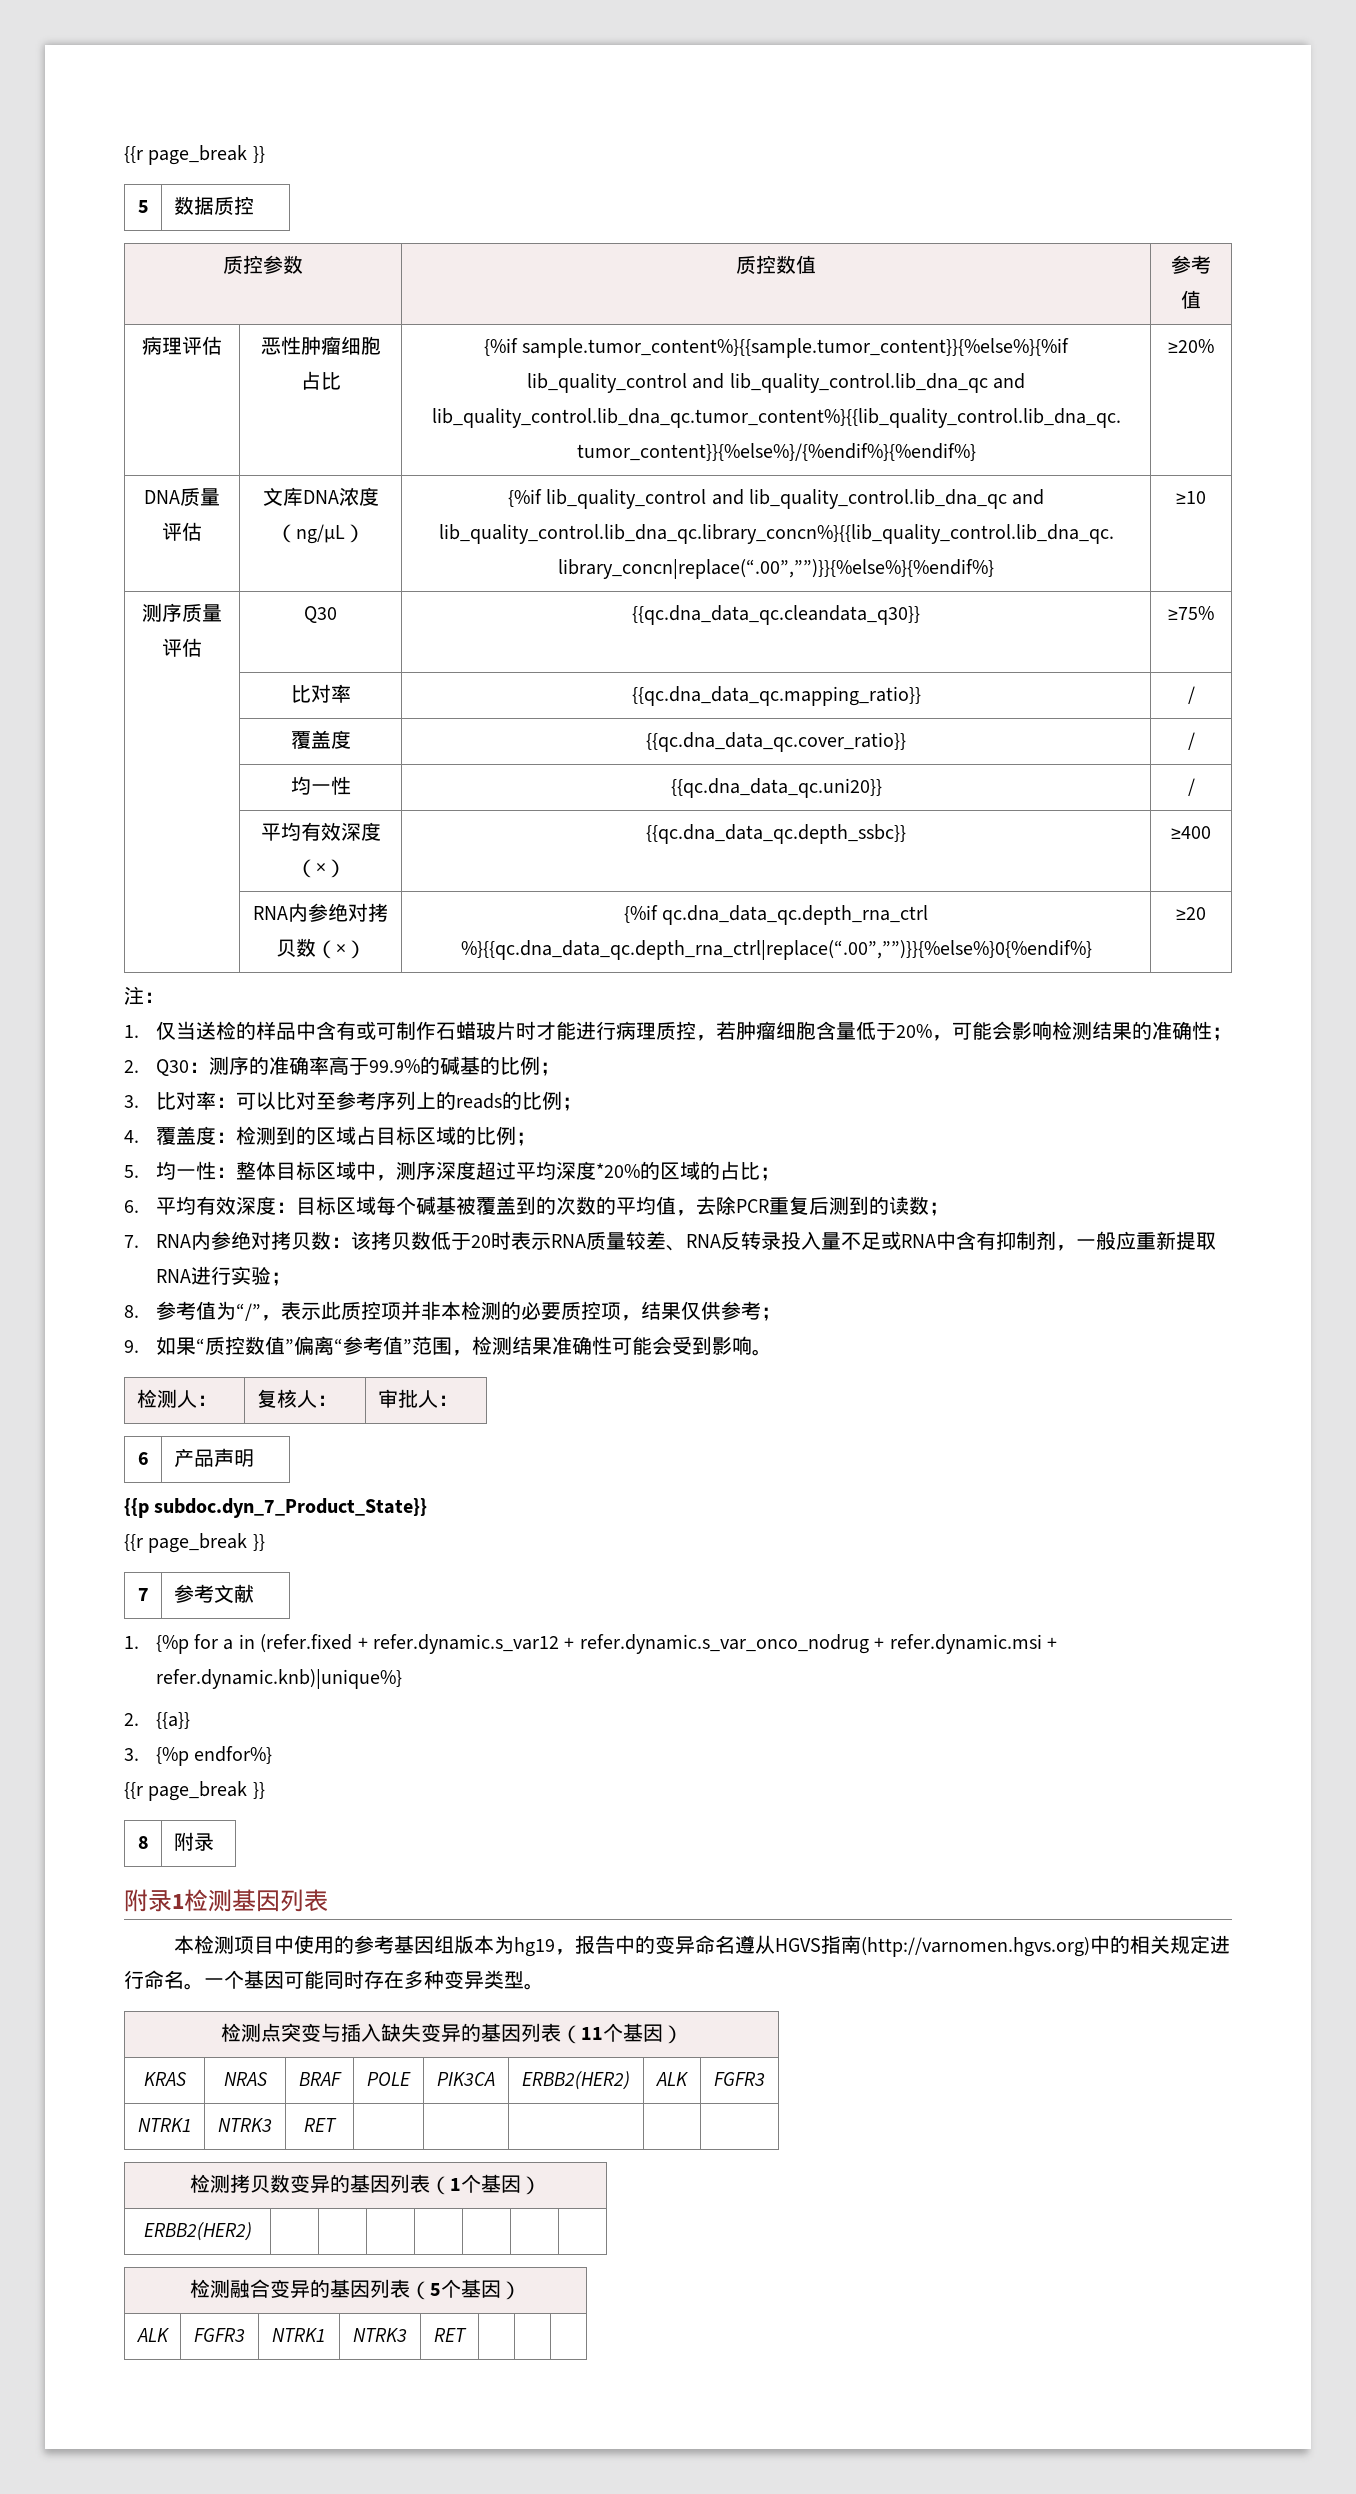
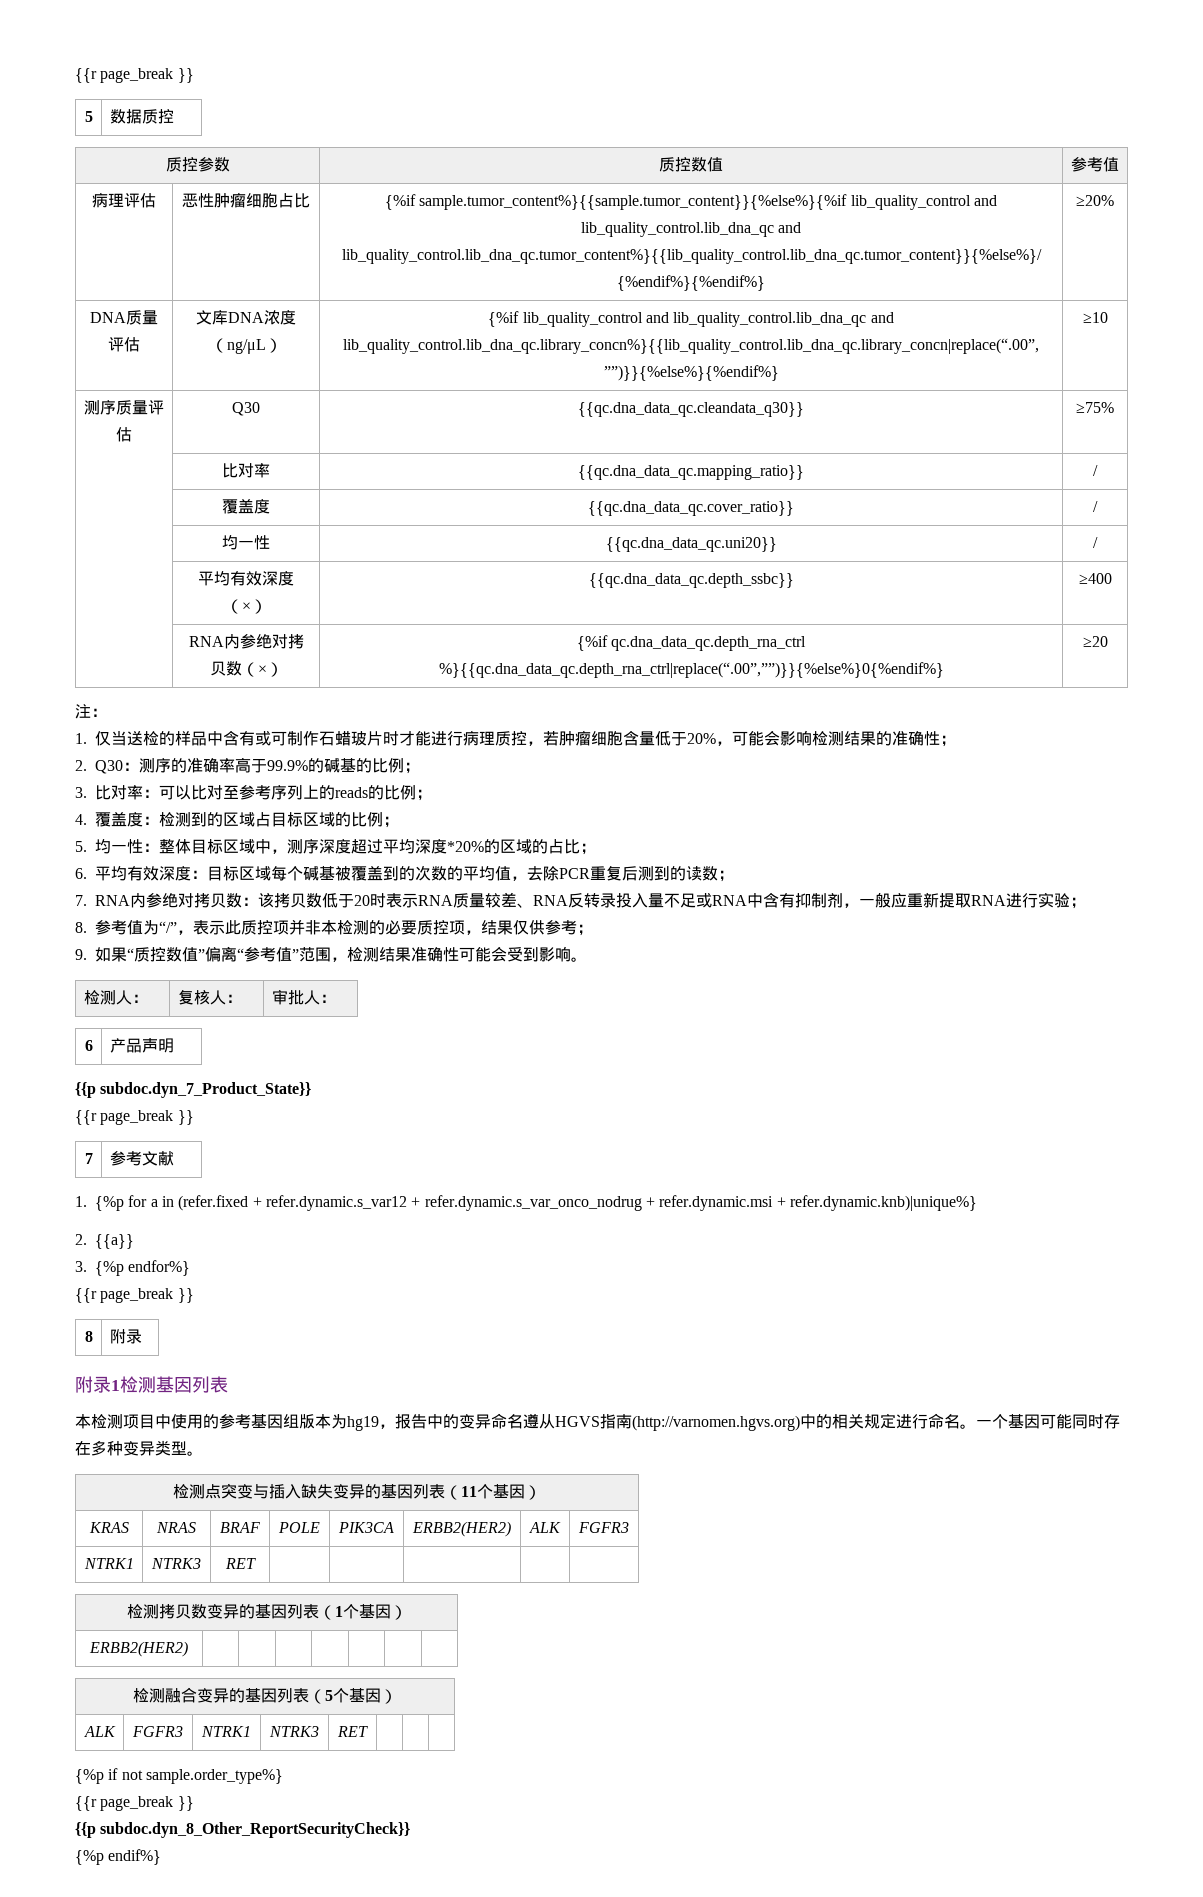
(467, 2335) none -> [75,1768,283,1784] [75,1796,194,1811] [75,1822,411,1838] [75,1849,162,1865] // {%p if not sample.order_type%} // {{r page_break }} // {{p subdoc.dyn_8_Other_ReportSecurityCheck}} // {%p endif%}

